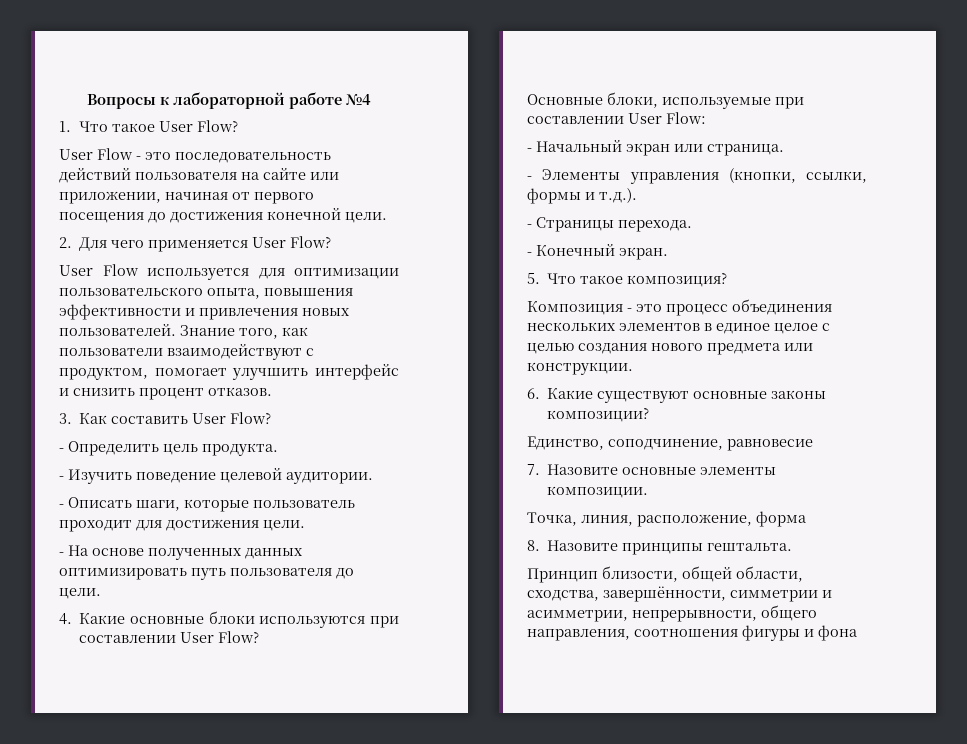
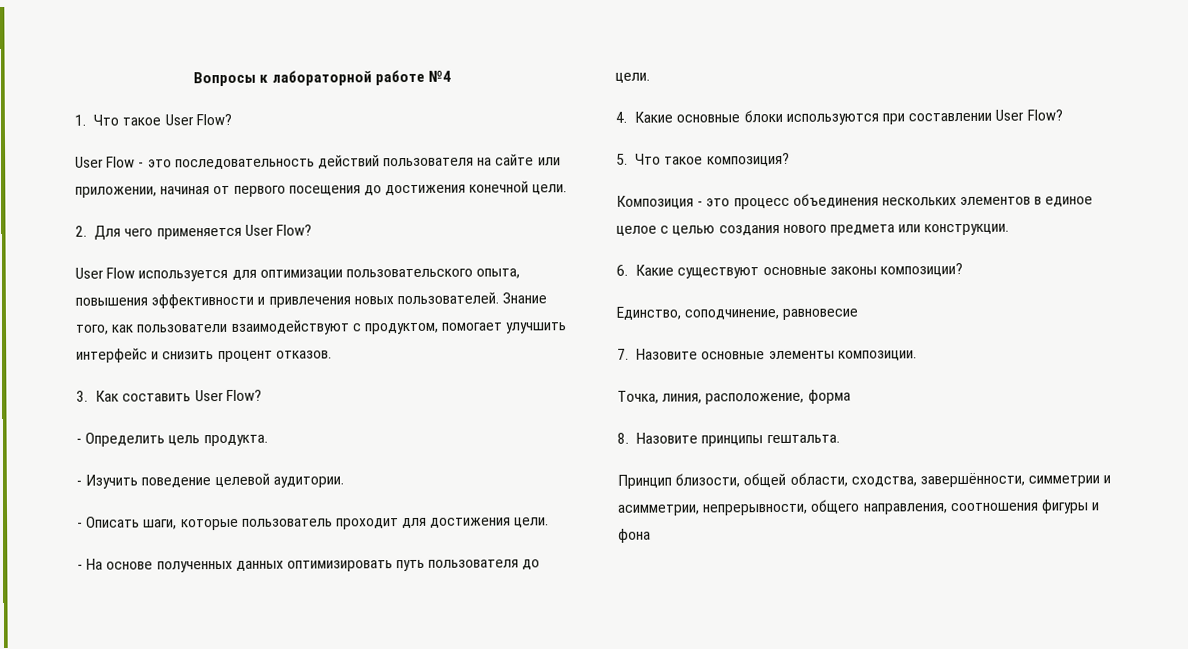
[527,92,804,109] [527,112,706,124] [527,140,784,156] [527,168,867,184] [527,188,637,204] [527,217,692,232] [527,244,668,260] // Основные блоки, используемые при составлении User Flow: // - Начальный экран или страница. // - Элементы управления (кнопки, ссылки, формы и т.д.). // - Страницы перехода. // - Конечный экран. -> (1063, 115) none

